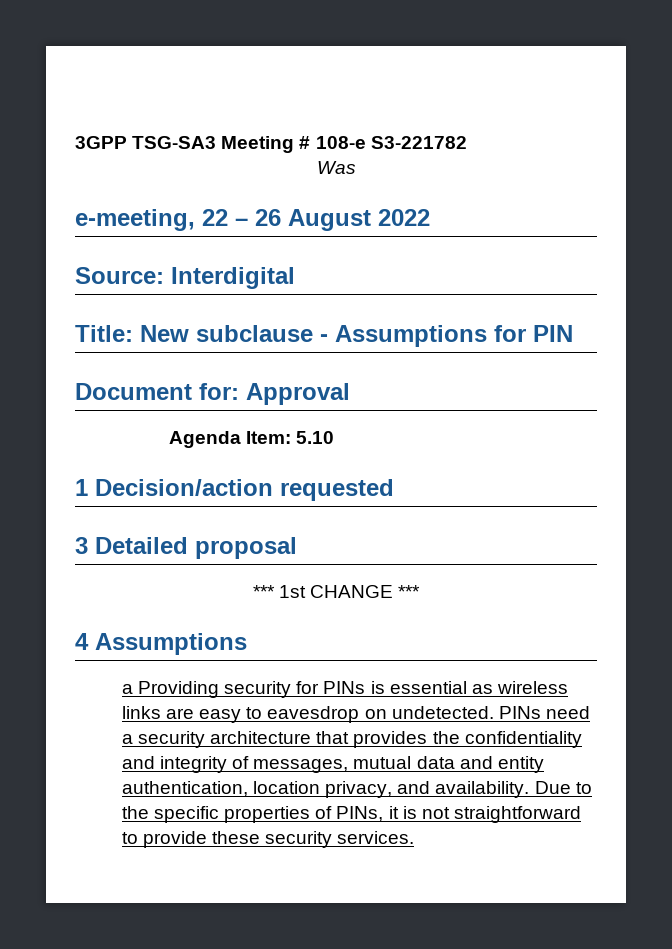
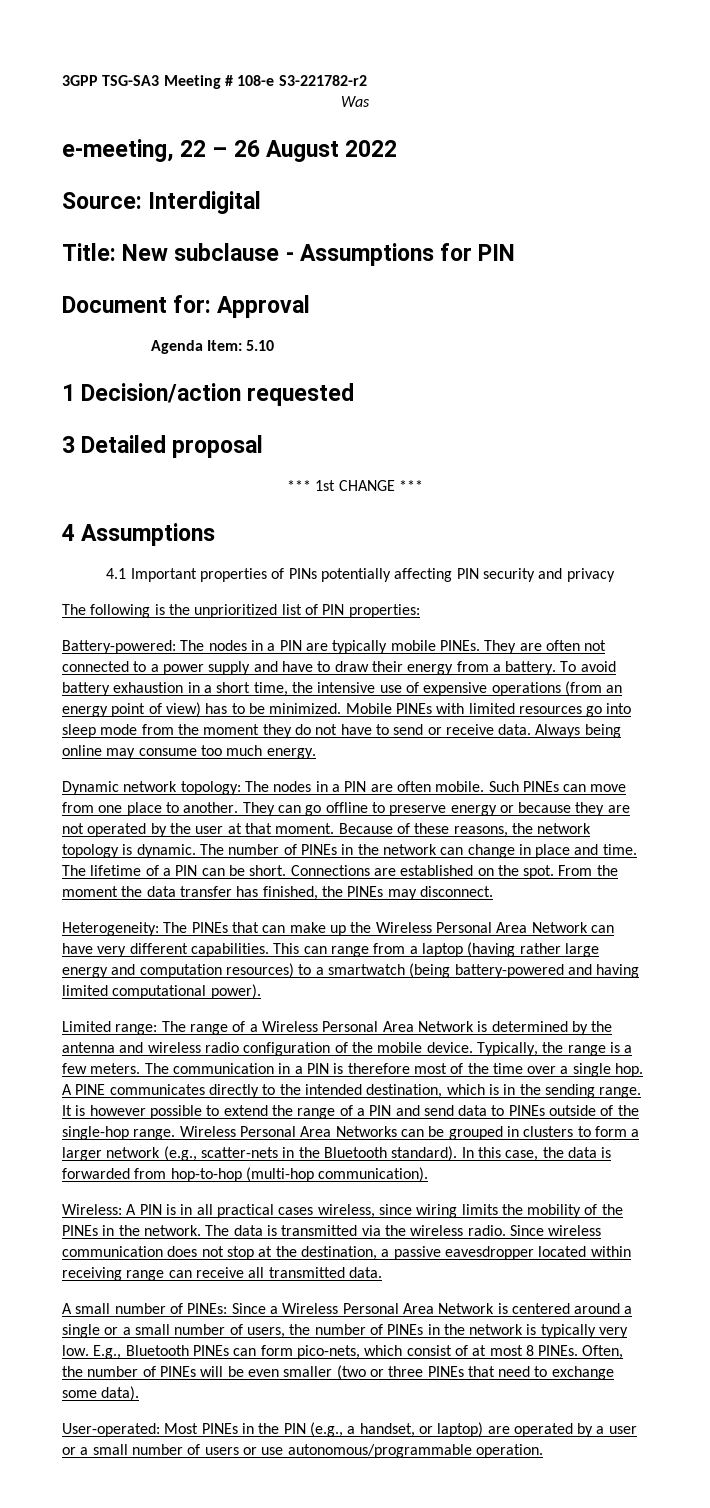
[370,136,467,149] S3-221782 -> [278,75,367,86] S3-221782-r2
[121,681,568,698] [121,706,590,723] [121,731,582,748] [121,756,544,773] [121,781,592,798] [121,806,581,823] [121,831,415,848] a Providing security for PINs is essential as wireless links are easy to eavesdrop on undetected. PINs need a security architecture that provides the confidentiality and integrity of messages, mutual data and entity authentication, location privacy, and availability. Due to the specific properties of PINs, it is not straightforward to provide these security services. -> [106,568,615,582] [62,604,420,618] [62,640,607,654] [62,661,616,675] [62,681,623,696] [62,702,632,717] [62,724,621,738] [62,745,316,759] [62,781,627,795] [62,802,630,816] [62,823,592,837] [62,844,637,858] [62,865,618,879] [62,886,493,900] [62,922,614,936] [62,942,599,957] [62,963,640,978] [62,984,261,999] [62,1021,613,1035] [62,1042,633,1056] [62,1063,644,1077] [62,1084,642,1098] [62,1105,639,1119] [62,1126,640,1140] [62,1146,612,1161] [62,1167,429,1182] [62,1204,623,1218] [62,1225,602,1236] [62,1246,631,1260] [62,1267,382,1281] [62,1303,633,1314] [62,1324,629,1338] [62,1345,624,1359] [62,1365,614,1380] [62,1386,140,1401] [62,1422,637,1437] [62,1444,543,1458] 4.1 Important properties of PINs potentially affecting PIN security and privacy // The following is the unprioritized list of PIN properties: // Battery-powered: The nodes in a PIN are typically mobile PINEs. They are often not connected to a power supply and have to draw their energy from a battery. To avoid battery exhaustion in a short time, the intensive use of expensive operations (from an energy point of view) has to be minimized. Mobile PINEs with limited resources go into sleep mode from the moment they do not have to send or receive data. Always being online may consume too much energy. // Dynamic network topology: The nodes in a PIN are often mobile. Such PINEs can move from one place to another. They can go offline to preserve energy or because they are not operated by the user at that moment. Because of these reasons, the network topology is dynamic. The number of PINEs in the network can change in place and time. The lifetime of a PIN can be short. Connections are established on the spot. From the moment the data transfer has finished, the PINEs may disconnect. // Heterogeneity: The PINEs that can make up the Wireless Personal Area Network can have very different capabilities. This can range from a laptop (having rather large energy and computation resources) to a smartwatch (being battery-powered and having limited computational power). // Limited range: The range of a Wireless Personal Area Network is determined by the antenna and wireless radio configuration of the mobile device. Typically, the range is a few meters. The communication in a PIN is therefore most of the time over a single hop. A PINE communicates directly to the intended destination, which is in the sending range. It is however possible to extend the range of a PIN and send data to PINEs outside of the single-hop range. Wireless Personal Area Networks can be grouped in clusters to form a larger network (e.g., scatter-nets in the Bluetooth standard). In this case, the data is forwarded from hop-to-hop (multi-hop communication). // Wireless: A PIN is in all practical cases wireless, since wiring limits the mobility of the PINEs in the network. The data is transmitted via the wireless radio. Since wireless communication does not stop at the destination, a passive eavesdropper located within receiving range can receive all transmitted data. // A small number of PINEs: Since a Wireless Personal Area Network is centered around a single or a small number of users, the number of PINEs in the network is typically very low. E.g., Bluetooth PINEs can form pico-nets, which consist of at most 8 PINEs. Often, the number of PINEs will be even smaller (two or three PINEs that need to exchange some data). // User-operated: Most PINEs in the PIN (e.g., a handset, or laptop) are operated by a user or a small number of users or use autonomous/programmable operation.

